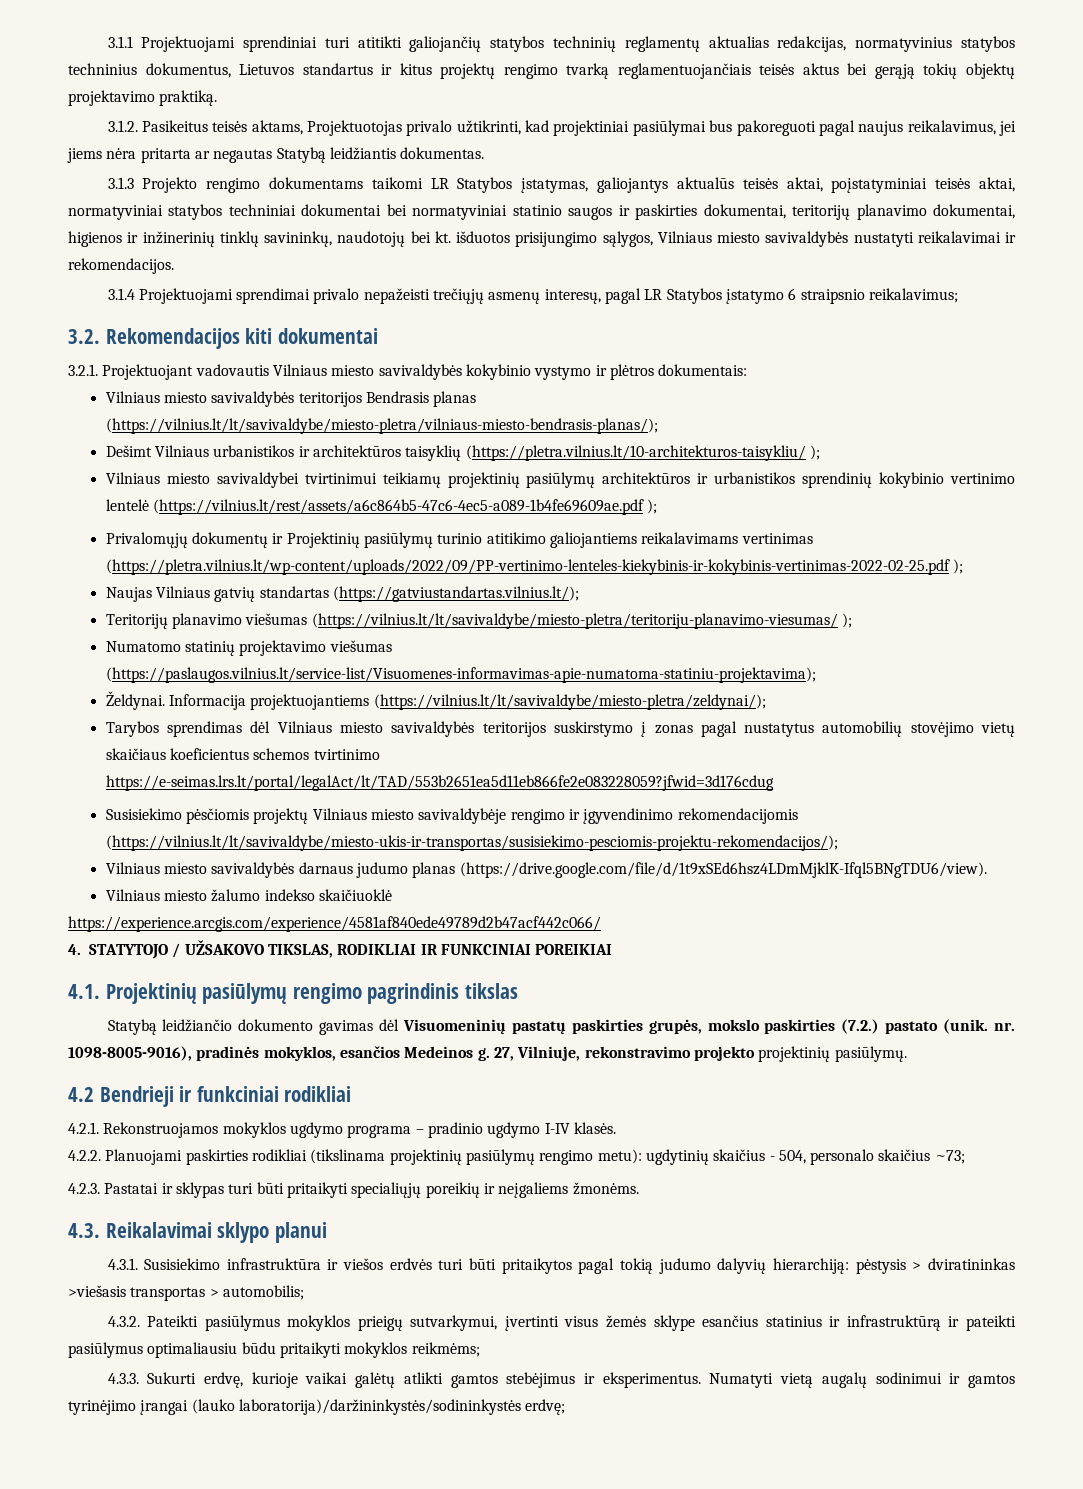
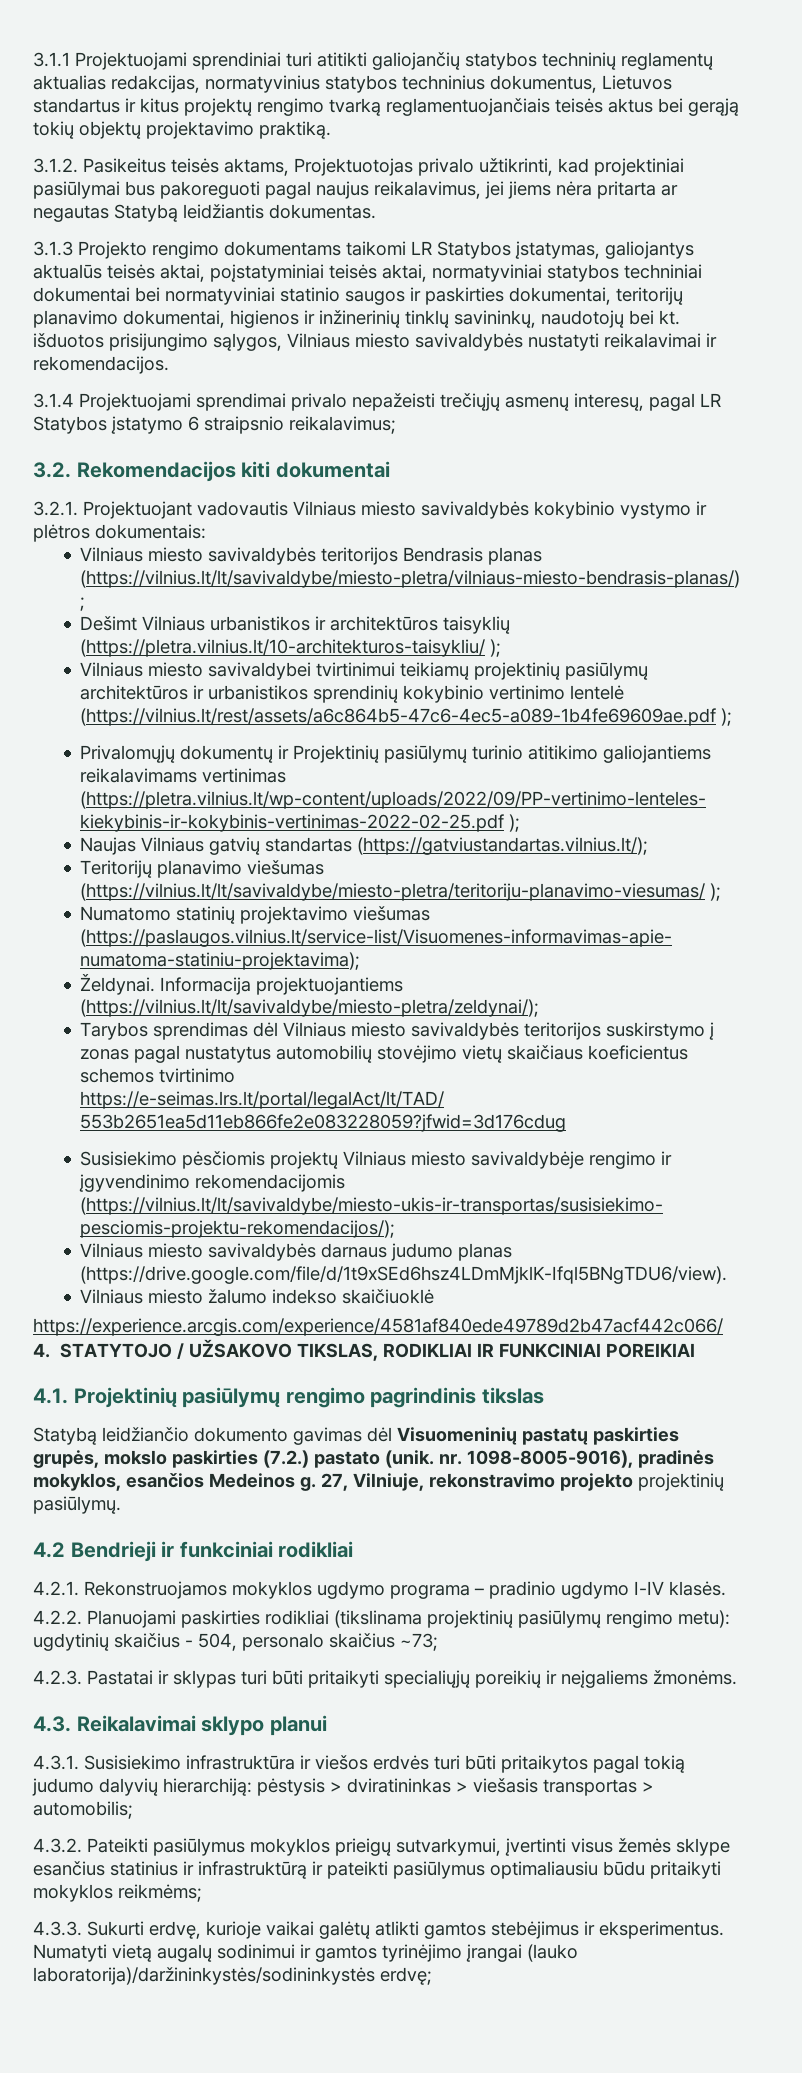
[68,1285,126,1297] >viešasis -> [456,1778,538,1793] > viešasis

